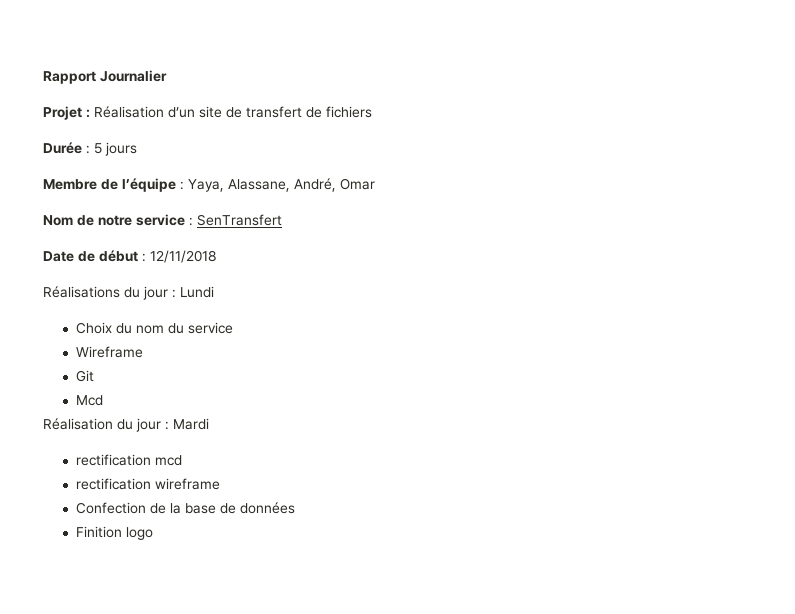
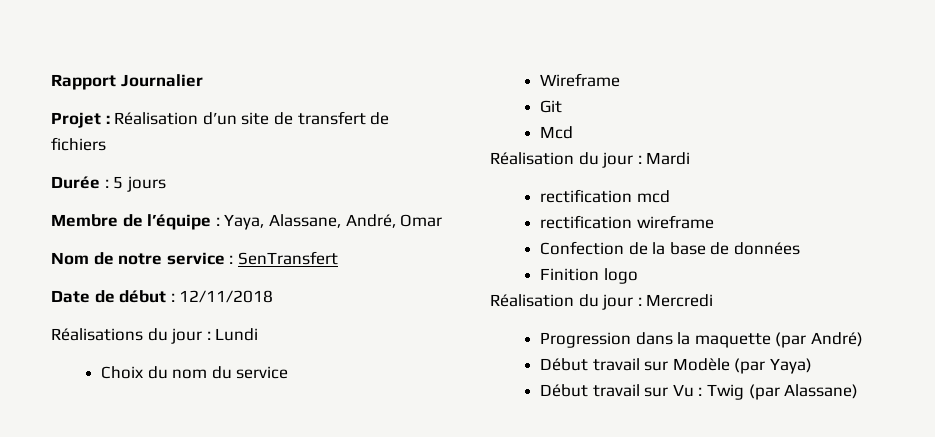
(153, 533) none -> [490,294,714,310] [540,332,863,348] [540,358,812,374] [540,384,859,400] // Réalisation du jour : Mercredi // Progression dans la maquette (par André) // Début travail sur Modèle (par Yaya) // Début travail sur Vu : Twig (par Alassane)

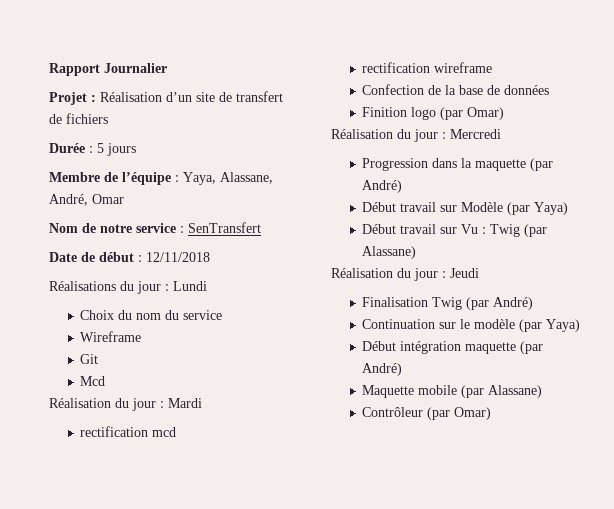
(638, 276) none -> [440,107,505,120] (par Omar)
(859, 391) none -> [331,268,479,281] [362,297,534,310] [362,319,581,332] [362,341,544,354] [362,363,403,376] [362,385,543,398] [362,407,492,420] // Réalisation du jour : Jeudi // Finalisation Twig (par André) // Continuation sur le modèle (par Yaya) // Début intégration maquette (par André) // Maquette mobile (par Alassane) // Contrôleur (par Omar)

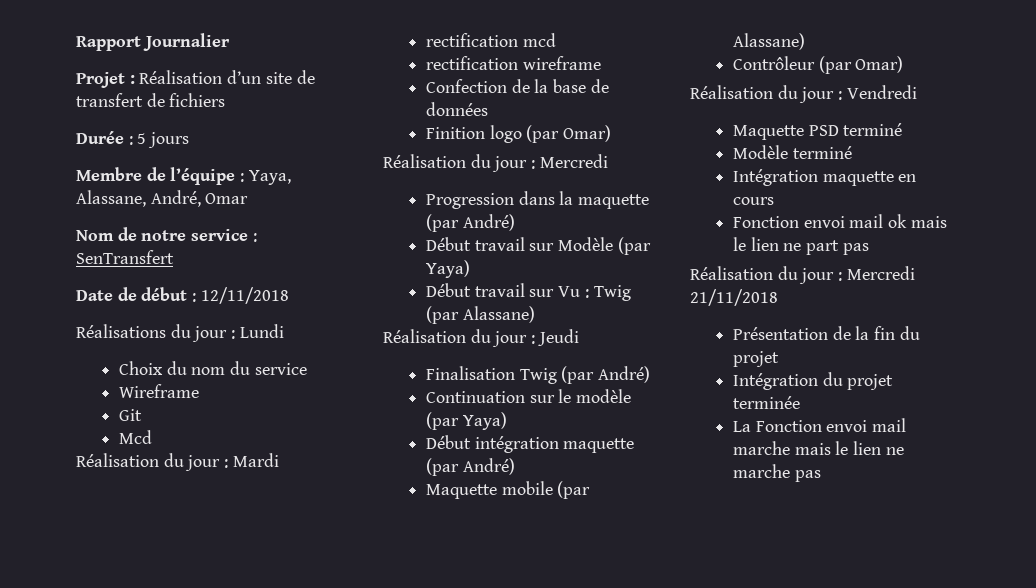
(492, 413) none -> [690,85,917,103] [732,123,903,140] [732,145,852,159] [732,169,917,186] [732,197,774,205] [732,214,947,228] [732,237,869,255] [690,266,915,284] [690,289,778,306] [732,326,920,340] [732,351,779,367] [732,372,894,390] [732,396,800,409] [732,418,907,432] [732,441,904,455] [732,464,821,482] // Réalisation du jour : Vendredi // Maquette PSD terminé // Modèle terminé // Intégration maquette en cours // Fonction envoi mail ok mais le lien ne part pas // Réalisation du jour : Mercredi 21/11/2018 // Présentation de la fin du projet // Intégration du projet terminée // La Fonction envoi mail marche mais le lien ne marche pas

